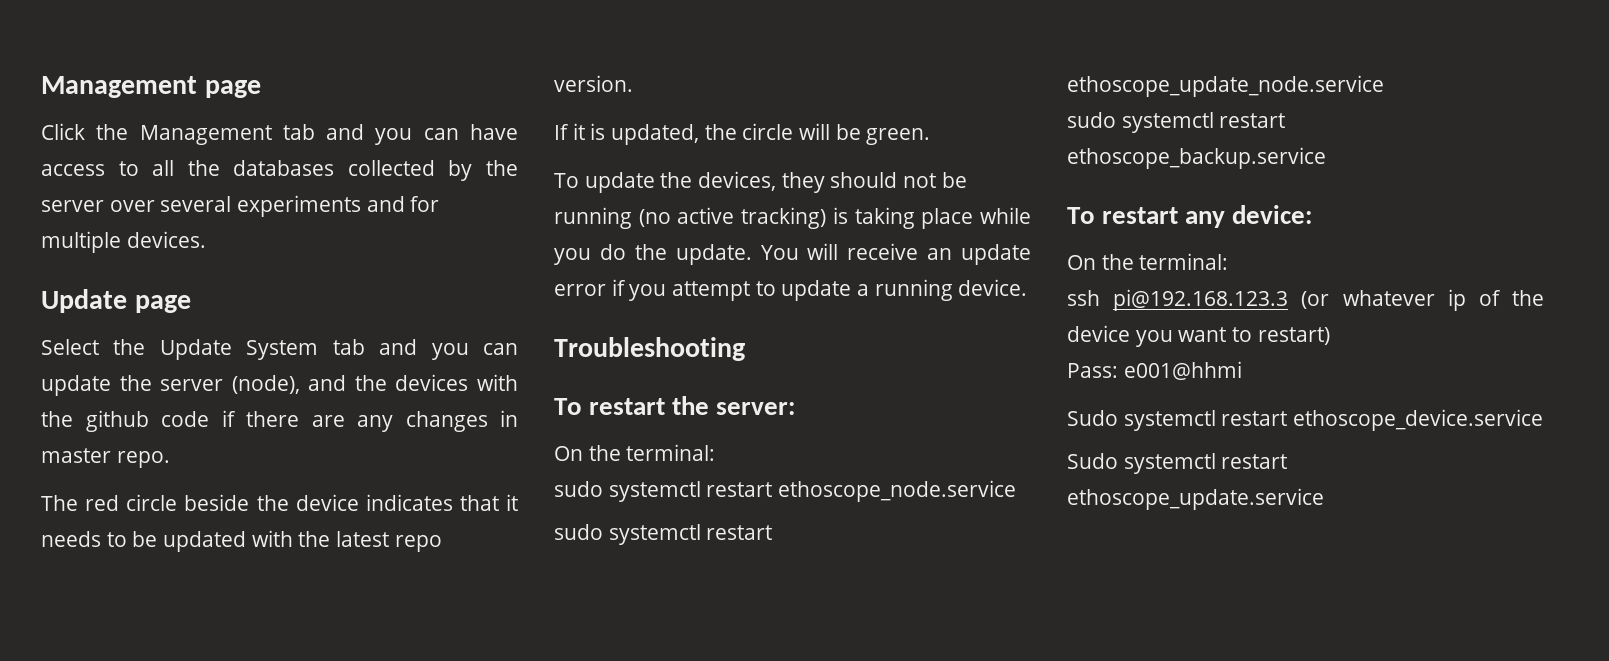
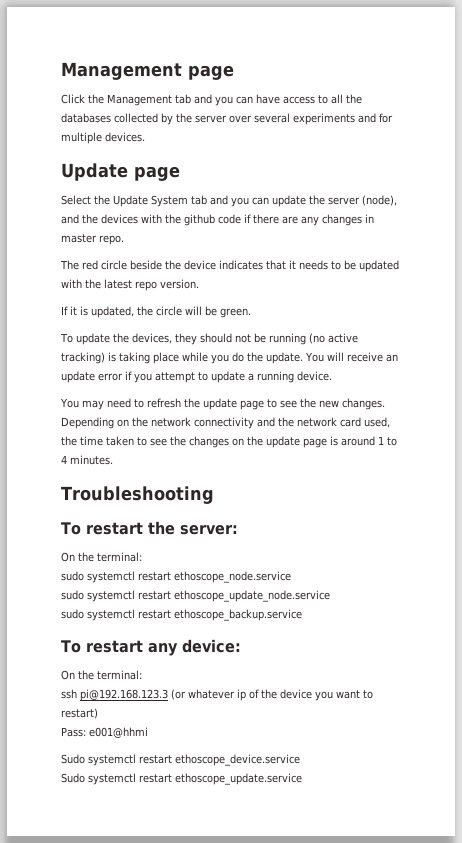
(1028, 287) none -> [60,398,385,410] [61,417,390,429] [61,436,397,448] [61,455,113,465] // You may need to refresh the update page to see the new changes. Depending on the network connectivity and the network card used, the time taken to see the changes on the update page is around 1 to 4 minutes.

